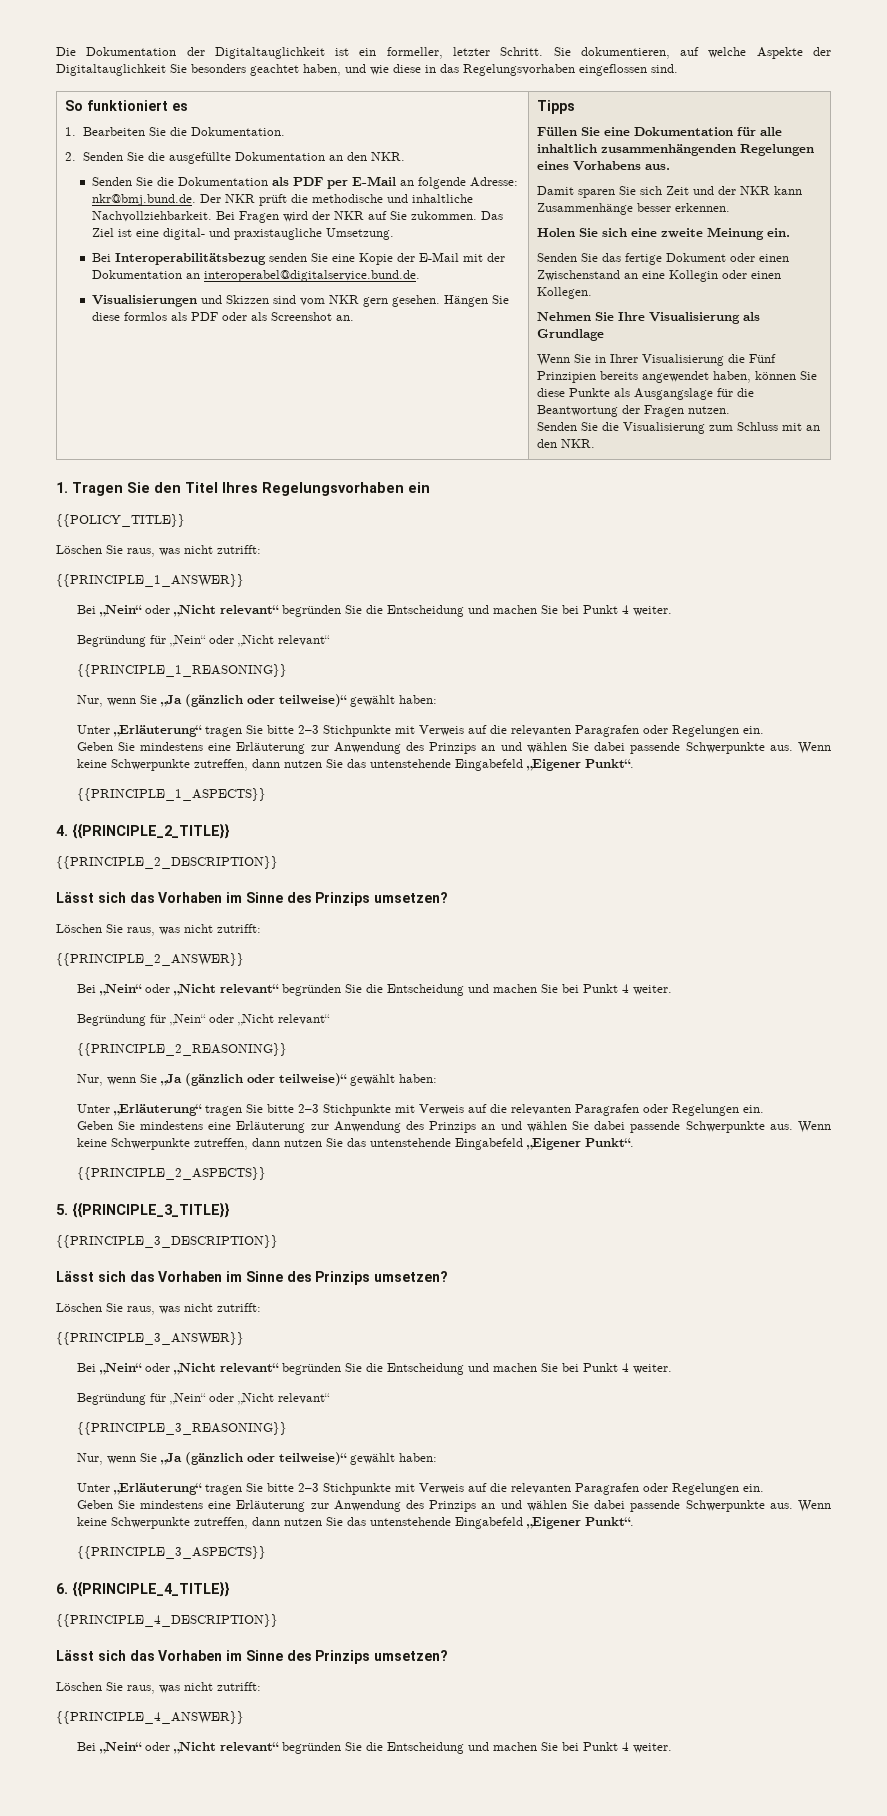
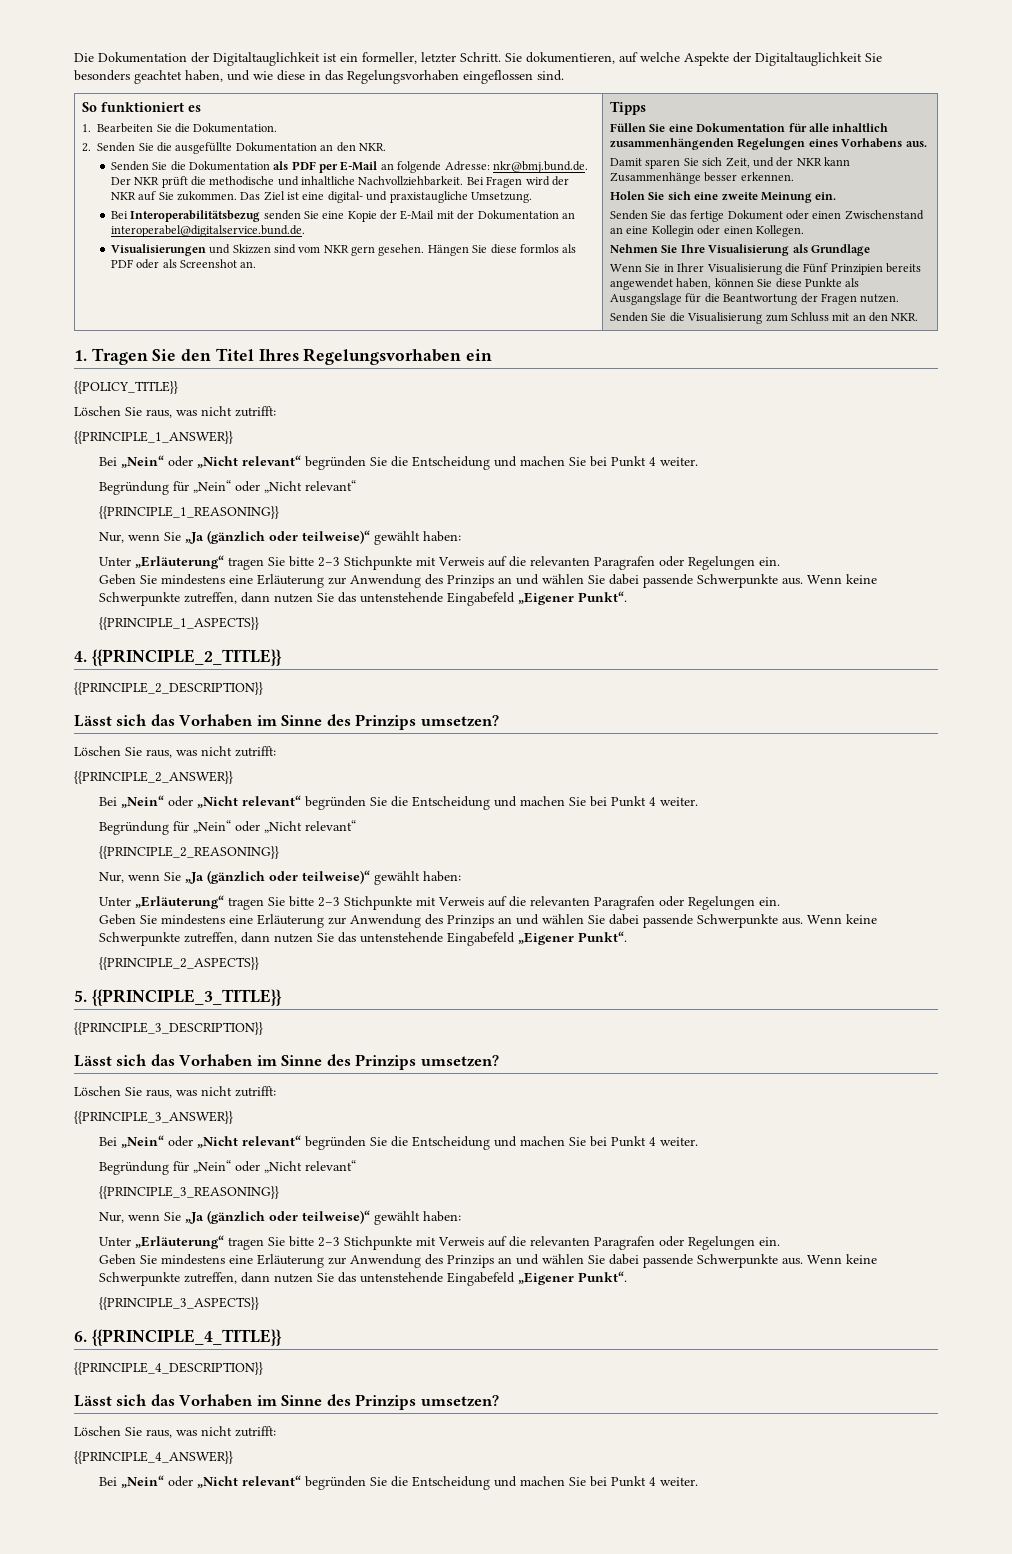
[666,186,690,195] Zeit -> [725,157,750,168] Zeit,

